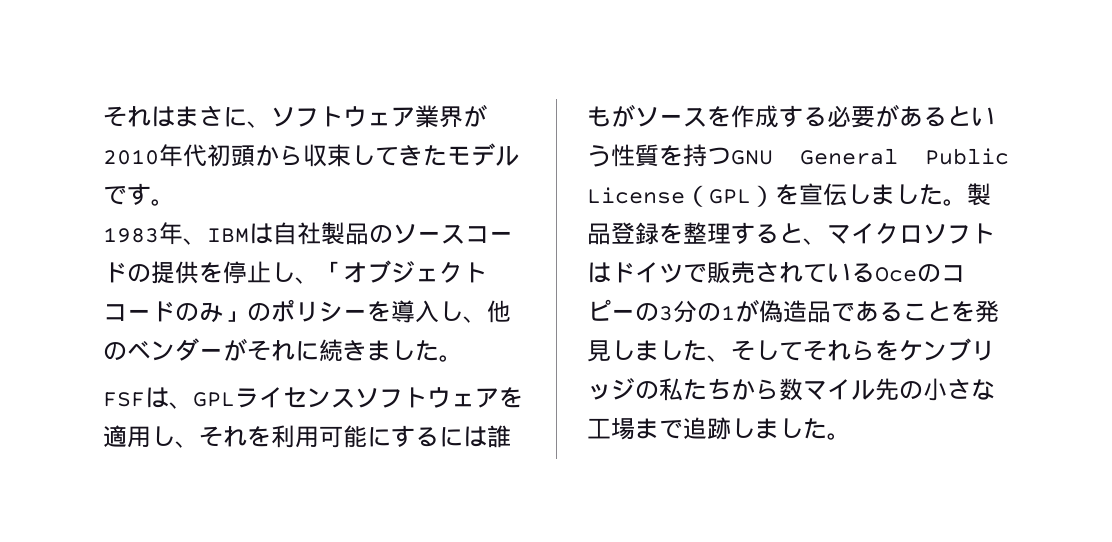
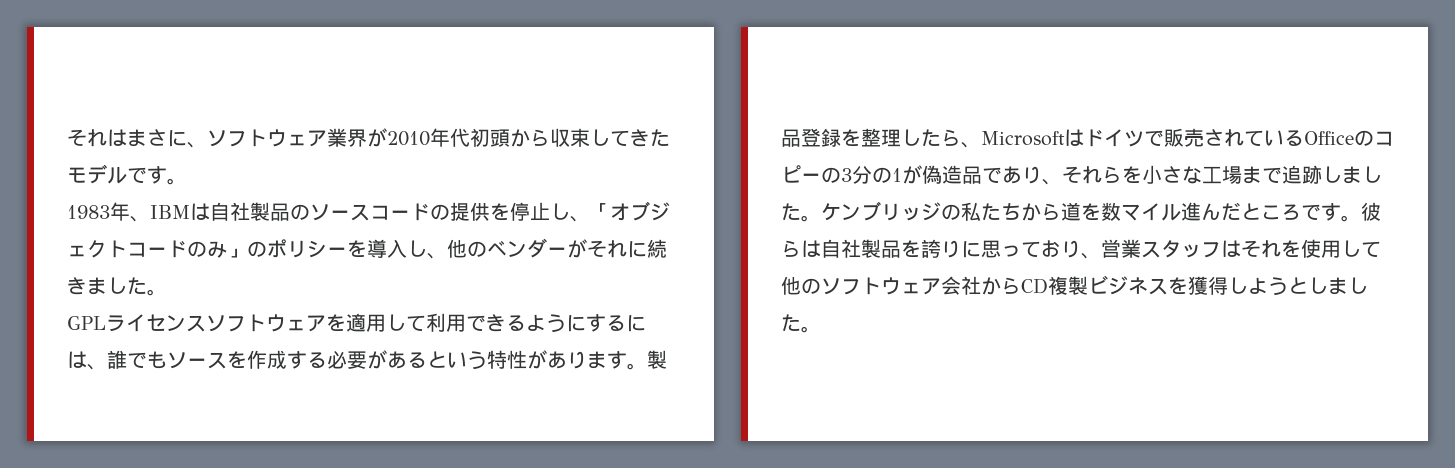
[103,387,193,409] FSFは、 -> (167, 292) none
[175,425,367,448] 、それを利用可能 -> [406,313,566,333] て利用できるよう
[487,425,511,448] [587,104,635,127] 誰もが -> [87,350,167,370] 、誰でも
[611,144,1009,167] [587,183,991,207] [587,222,995,245] 性質を持つGNU General Public License（GPL）を宣伝しました。製品登録を整理すると、マイクロソフト -> [487,350,667,370] [781,128,1065,148] 特性があります。製品登録を整理したら、Microsoft
[875,267,917,282] Oce -> [1304,131,1354,145] Office
[879,300,999,323] [587,338,995,362] [587,378,923,401] ることを発見しました、そしてそれらをケンブリッジの私たちから数マイル先の -> [1022,166,1142,185] り、それらを
(851, 436) none -> [821,201,1381,222] [781,239,1381,259] [781,275,1368,296] [781,314,821,333] ケンブリッジの私たちから道を数マイル進んだところです。彼らは自社製品を誇りに思っており、営業スタッフはそれを使用して他のソフトウェア会社からCD複製ビジネスを獲得しようとしました。

